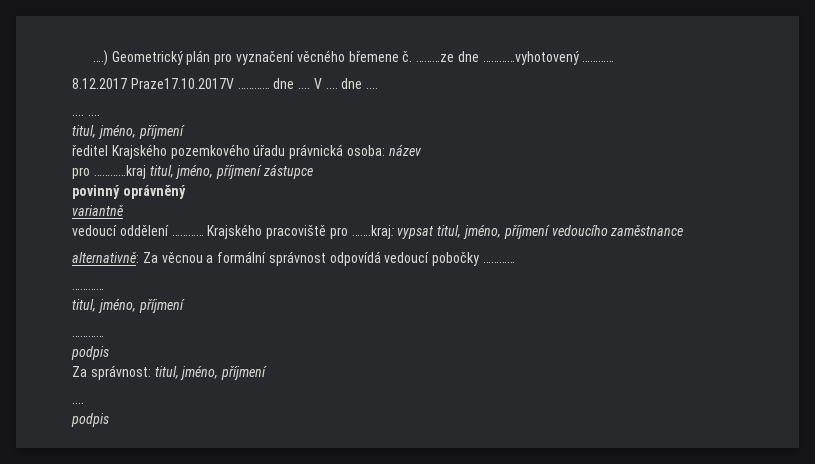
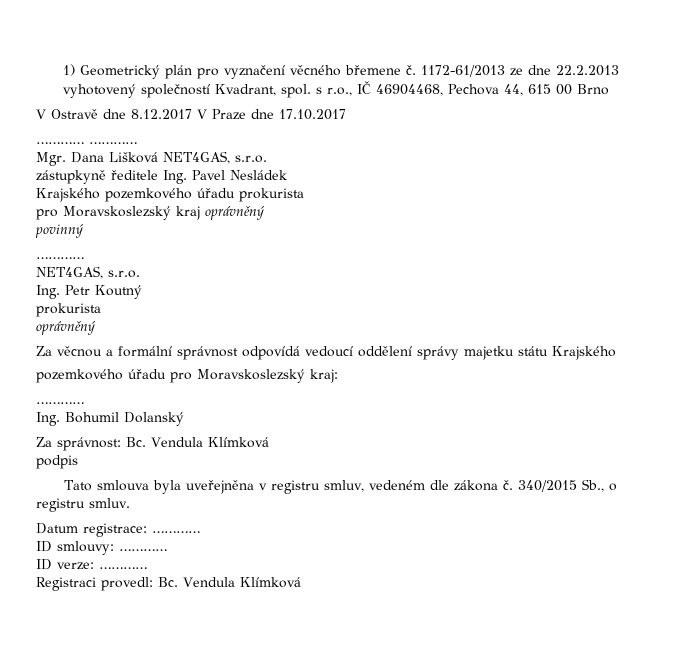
[92,50,108,66] ….) -> [63,64,76,76] 1)
[416,51,615,65] [72,78,379,89] [72,114,100,116] [72,124,185,139] [72,144,422,159] [72,164,313,179] [72,184,186,199] [72,204,124,216] [72,224,684,239] [72,251,139,263] ………ze dne …………vyhotovený ………… // 8.12.2017 Praze17.10.2017V ………… dne .... V .... dne .... // .... .... // titul, jméno, příjmení // ředitel Krajského pozemkového úřadu právnická osoba: název // pro …………kraj titul, jméno, příjmení zástupce // povinný oprávněný // variantně // vedoucí oddělení ………… Krajského pracoviště pro …….kraj: vypsat titul, jméno, příjmení vedoucího zaměstnance // alternativně: -> [421,65,620,77] [63,81,610,98] [36,109,346,120] [36,142,137,144] [36,151,267,166] [36,170,287,184] [36,188,304,202] [36,206,265,220] [35,224,84,238] [36,257,84,259] [36,266,140,279] [36,285,142,299] [36,303,101,317] [36,321,96,335] 1172-61/2013 ze dne 22.2.2013 vyhotovený společností Kvadrant, spol. s r.o., IČ 46904468, Pechova 44, 615 00 Brno // V Ostravě dne 8.12.2017 V Praze dne 17.10.2017 // ………… ………… // Mgr. Dana Lišková NET4GAS, s.r.o. // zástupkyně ředitele Ing. Pavel Nesládek // Krajského pozemkového úřadu prokurista // pro Moravskoslezský kraj oprávněný // povinný // ………… // NET4GAS, s.r.o. // Ing. Petr Koutný // prokurista // oprávněný //
[432,252,516,266] [72,288,104,290] [72,298,185,313] [72,335,104,337] [71,346,109,360] [72,365,268,380] [72,402,84,404] [71,413,109,427] pobočky ………… // ………… // titul, jméno, příjmení // ………… // podpis // Za správnost: titul, jméno, příjmení // .... // podpis -> [358,346,616,360] [36,369,338,383] [36,402,84,404] [36,412,184,426] [36,437,269,451] [36,455,78,469] [63,479,617,494] [36,498,130,512] [36,523,200,537] [36,541,167,555] [36,559,147,570] [36,577,301,591] oddělení správy majetku státu Krajského // pozemkového úřadu pro Moravskoslezský kraj: // ………… // Ing. Bohumil Dolanský // Za správnost: Bc. Vendula Klímková // podpis // Tato smlouva byla uveřejněna v registru smluv, vedeném dle zákona č. 340/2015 Sb., o registru smluv. // Datum registrace: ………… // ID smlouvy: ………… // ID verze: ………… // Registraci provedl: Bc. Vendula Klímková

